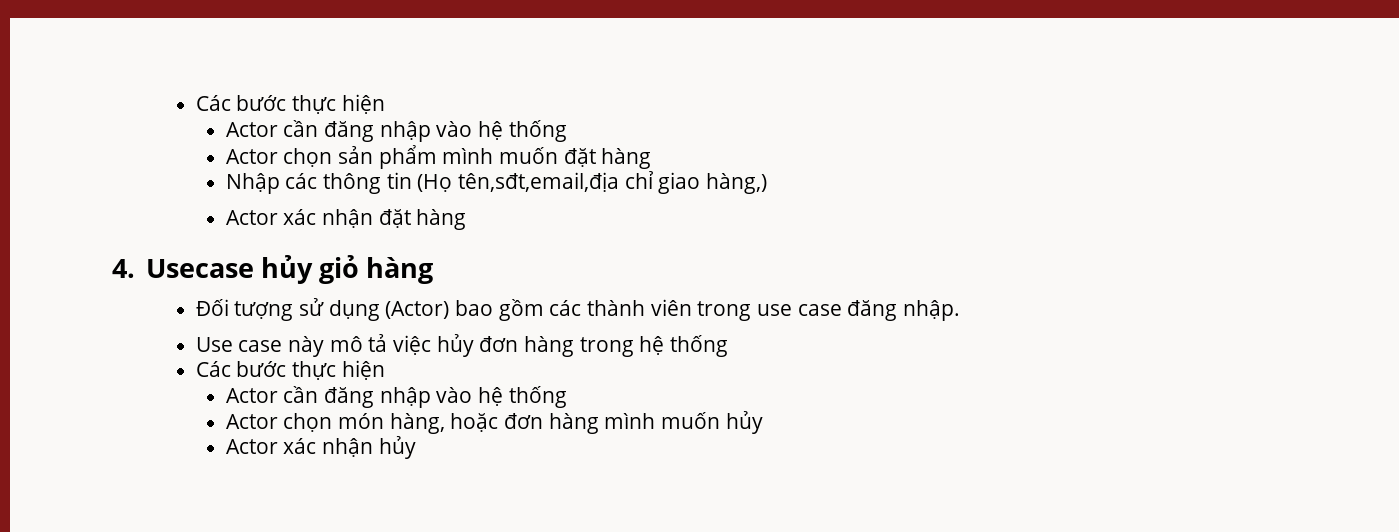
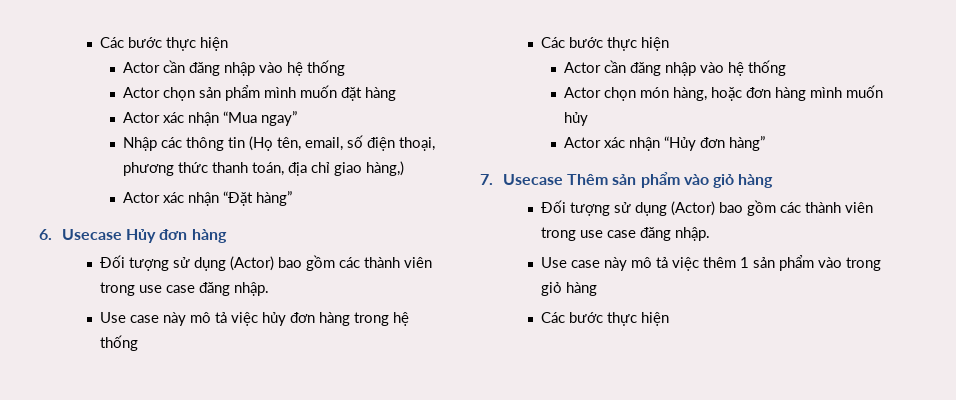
(652, 158) none -> [122,111,297,126] // Actor xác nhận “Mua ngay”
[458,172,620,192] tên,sđt,email,địa -> [276,135,435,151] [122,162,307,176] tên, email, số điện thoại, phương thức thanh toán, địa
[378,209,467,230] [112,255,359,284] đặt hàng // 4. Usecase hủy giỏ -> [222,191,292,206] [39,229,188,243] “Đặt hàng” // 6. Usecase Hủy đơn
[378,436,416,459] hủy -> [663,136,765,151] [480,172,774,188] [541,200,874,216] [541,227,711,241] [541,255,882,271] [541,282,598,296] [541,312,670,326] “Hủy đơn hàng” // 7. Usecase Thêm sản phẩm vào giỏ hàng // Đối tượng sử dụng (Actor) bao gồm các thành viên trong use case đăng nhập. // Use case này mô tả việc thêm 1 sản phẩm vào trong giỏ hàng // Các bước thực hiện

